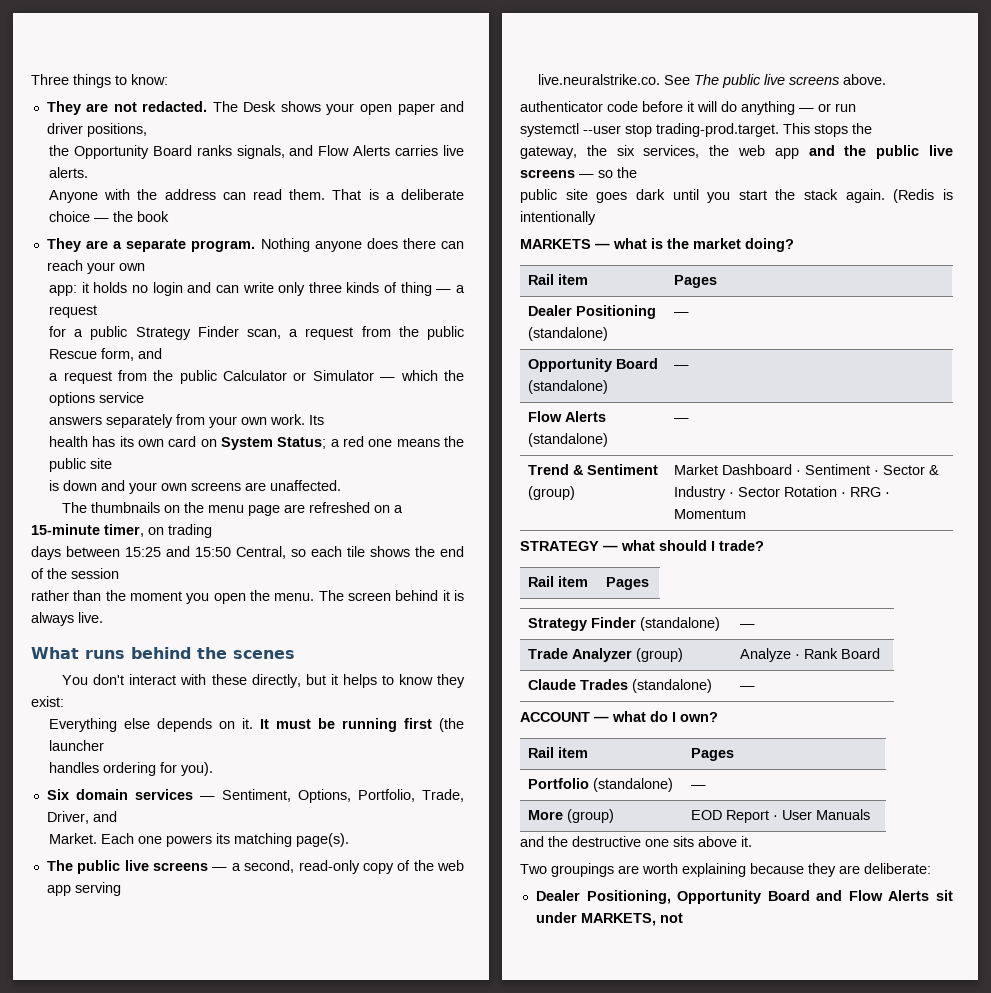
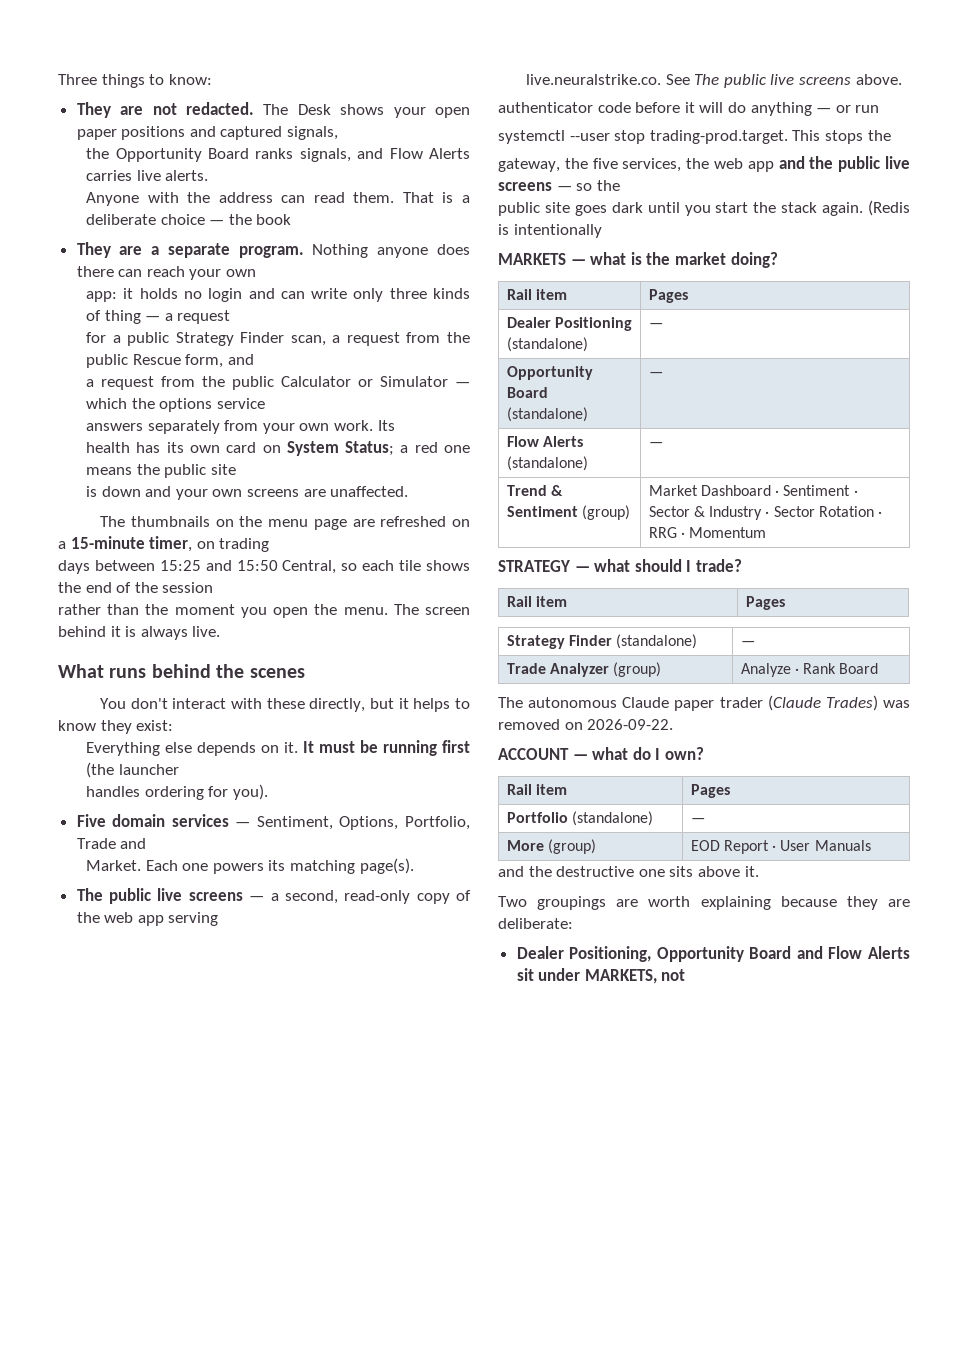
[440,101,464,112] [46,123,147,137] and driver positions, -> [121,126,339,140] positions and captured signals,
[46,789,69,800] Six -> [76,814,106,827] Five
[422,789,465,802] [46,811,89,824] Trade, Driver, -> [76,838,116,849] Trade
[616,145,635,156] six -> [592,158,618,169] five
[528,679,713,693] [740,686,756,690] // Claude Trades (standalone) | — -> [498,695,910,711] [498,719,674,730] // The autonomous Claude paper trader (Claude Trades) was removed on 2026-09-22.

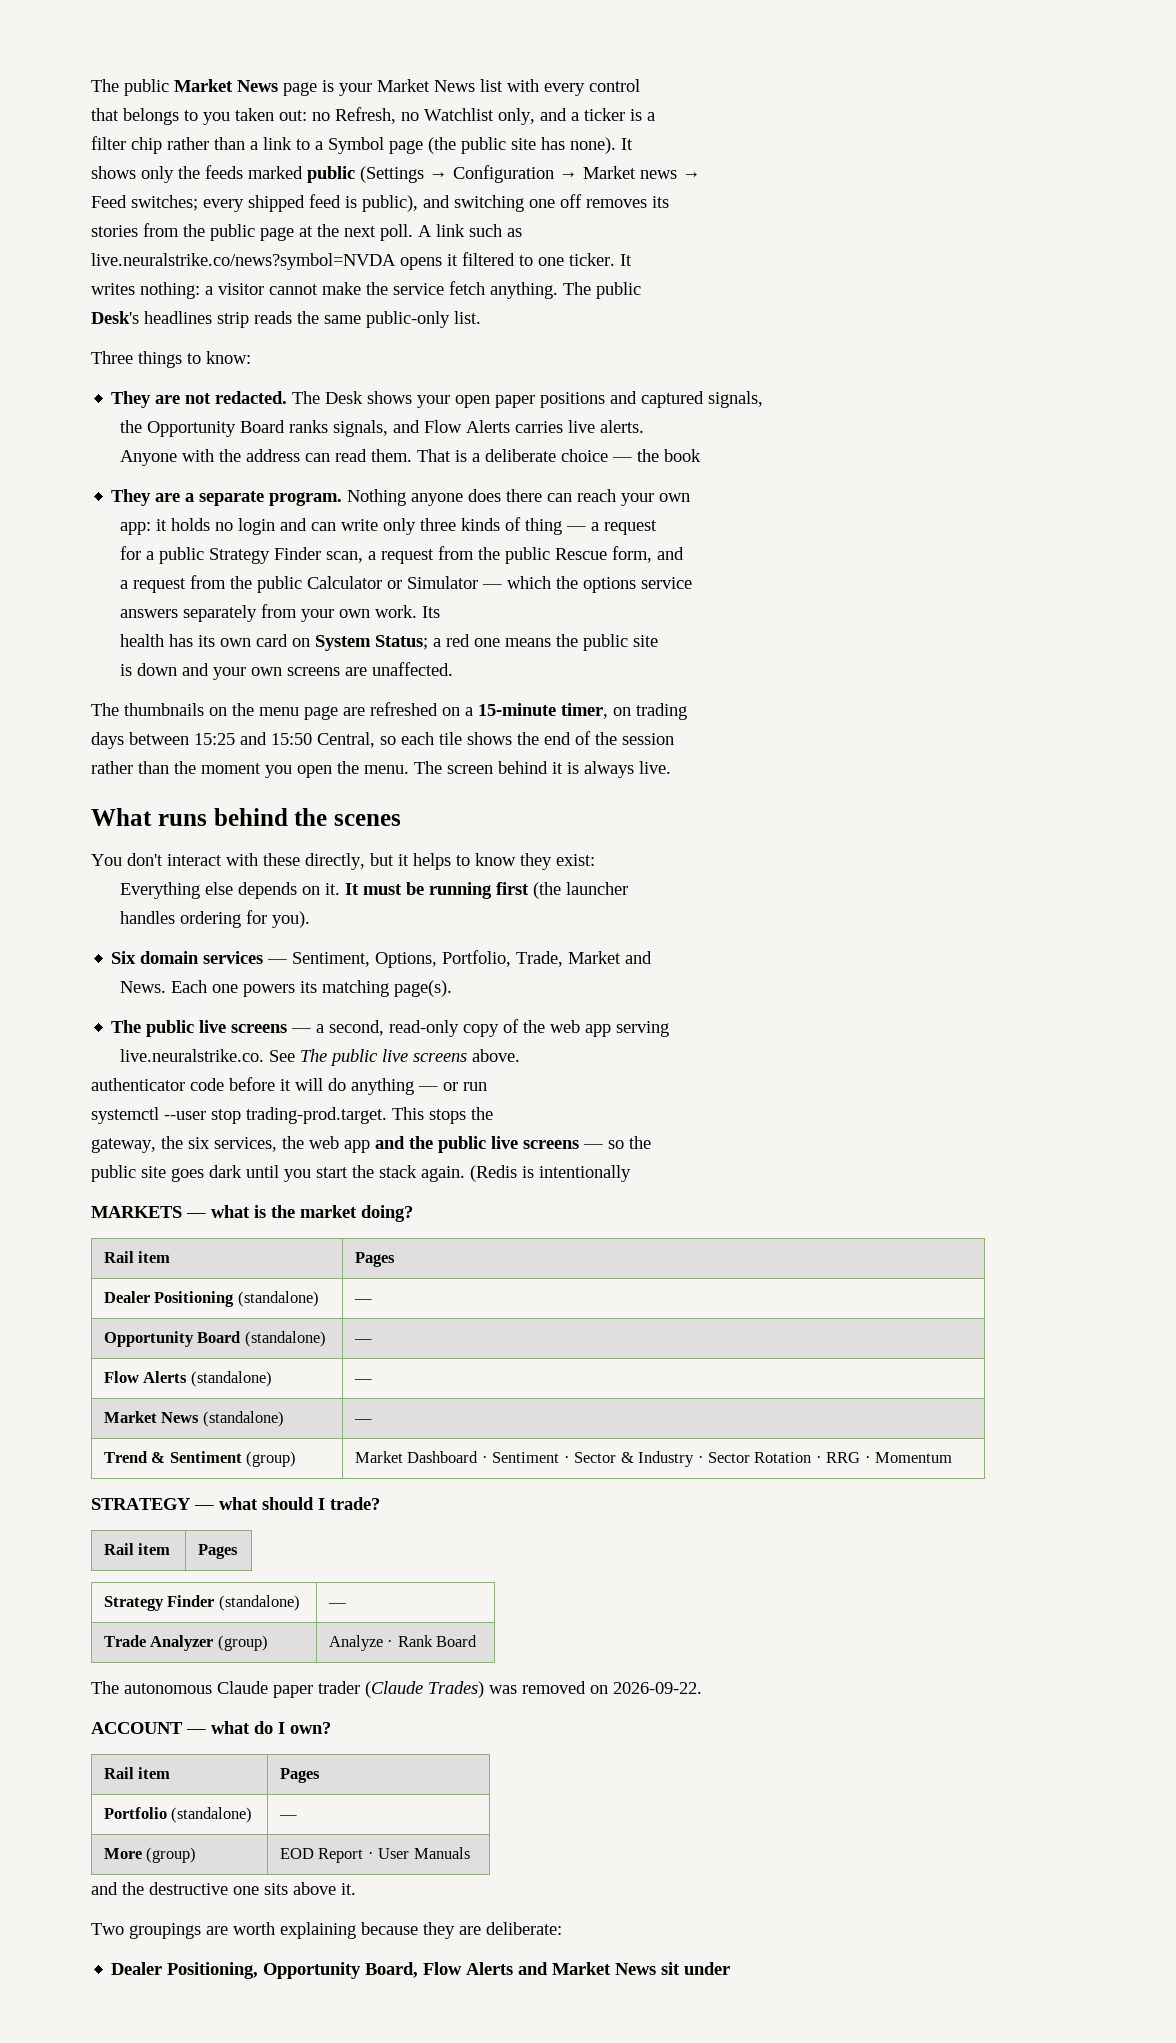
(58, 79) none -> [91,79,640,96] [91,107,655,125] [91,136,633,154] [91,165,701,183] [91,194,669,212] [91,223,522,241] [91,252,632,270] [91,281,641,299] [91,311,481,328] The public Market News page is your Market News list with every control // that belongs to you taken out: no Refresh, no Watchlist only, and a ticker is a // filter chip rather than a link to a Symbol page (the public site has none). It // shows only the feeds marked public (Settings → Configuration → Market news → // Feed switches; every shipped feed is public), and switching one off removes its // stories from the public page at the next poll. A link such as // live.neuralstrike.co/news?symbol=NVDA opens it filtered to one ticker. It // writes nothing: a visitor cannot make the service fetch anything. The public // Desk's headlines strip reads the same public-only list. //
[76,814,106,827] Five -> [111,951,137,964] Six
[76,838,147,849] [86,860,142,871] Trade and // Market. -> [516,951,653,967] [120,981,167,993] Trade, Market and // News.
[592,158,618,169] five -> [188,1137,210,1149] six
(663, 444) none -> [103,1411,284,1427] [353,1419,372,1423] // Market News (standalone) | —
[749,946,910,959] [516,968,686,984] Board and Flow Alerts sit under MARKETS, not -> [365,1962,731,1978] Board, Flow Alerts and Market News sit under

